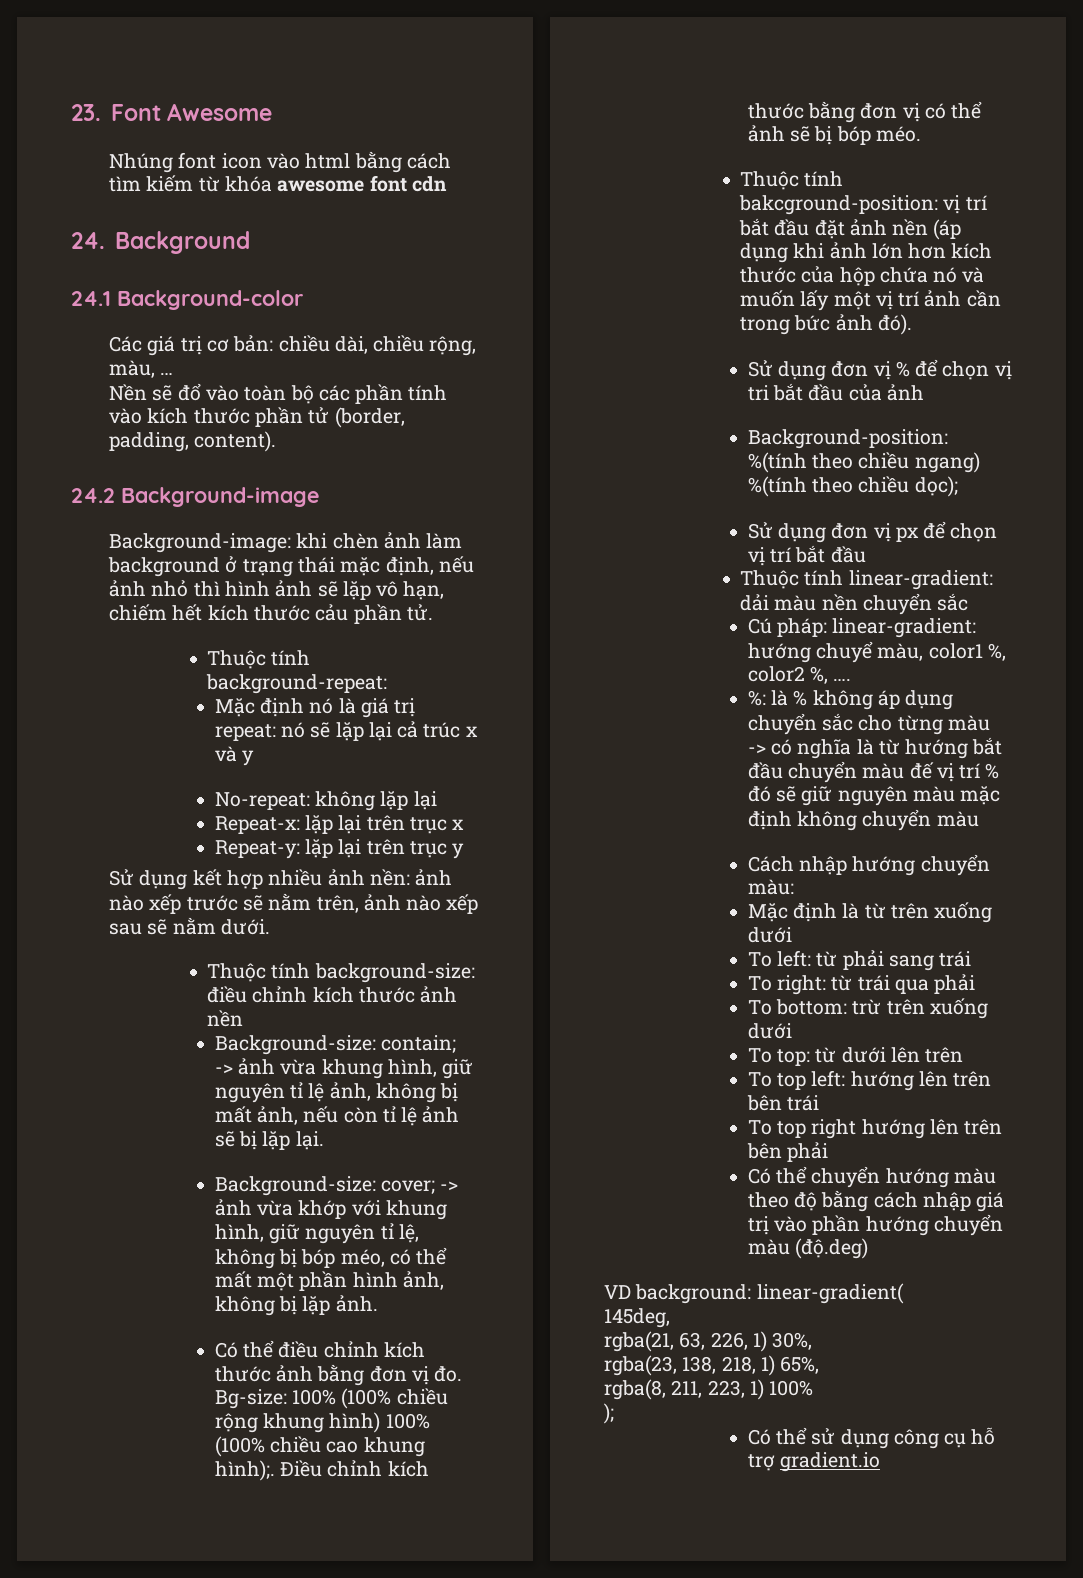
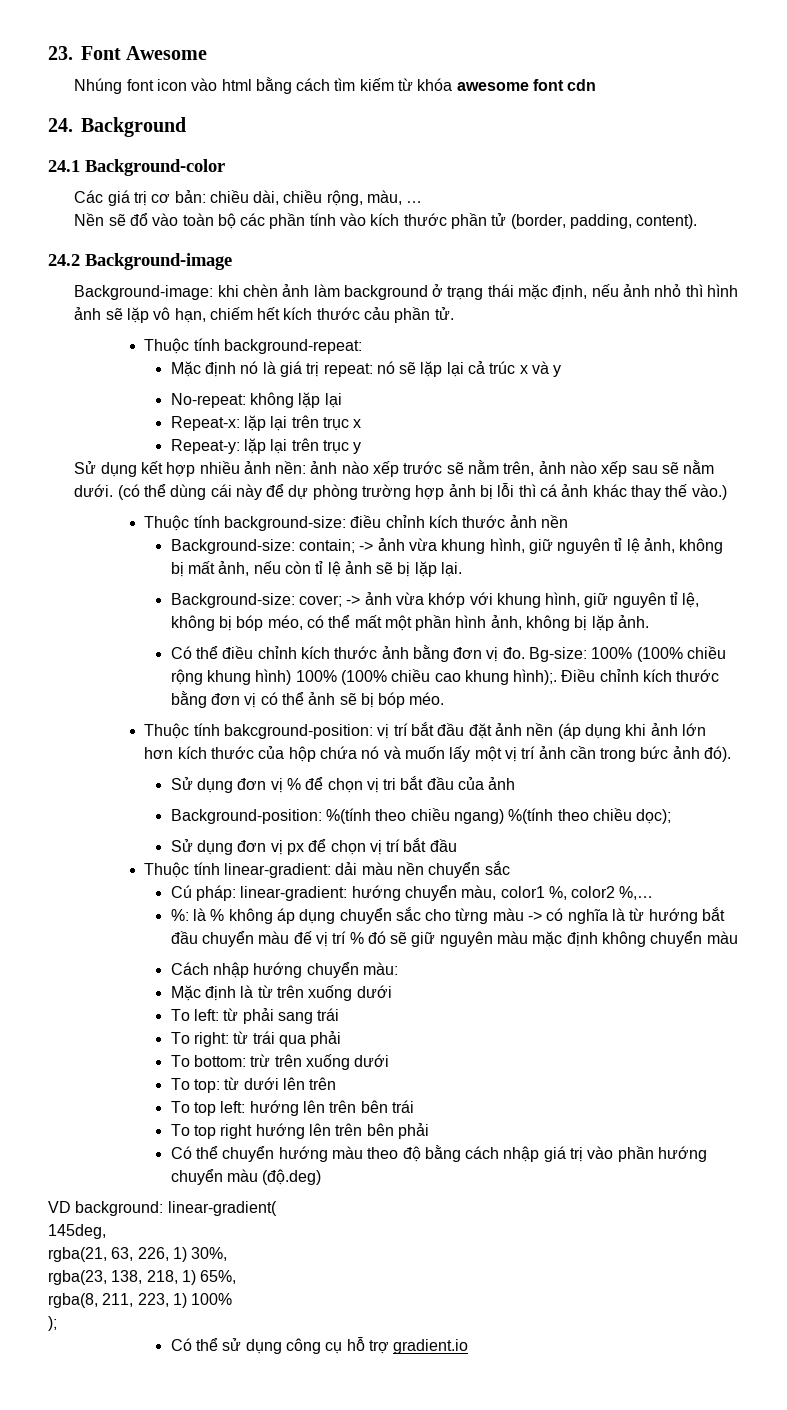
(271, 927) none -> [117,483,727,500] (có thể dùng cái này để dự phòng trường hợp ảnh bị lỗi thì cá ảnh khác thay thế vào.)
[816,641,874,663] chuyể -> [404,885,457,901] chuyển
[810,666,852,684] %, …. -> [619,886,654,900] %,…

